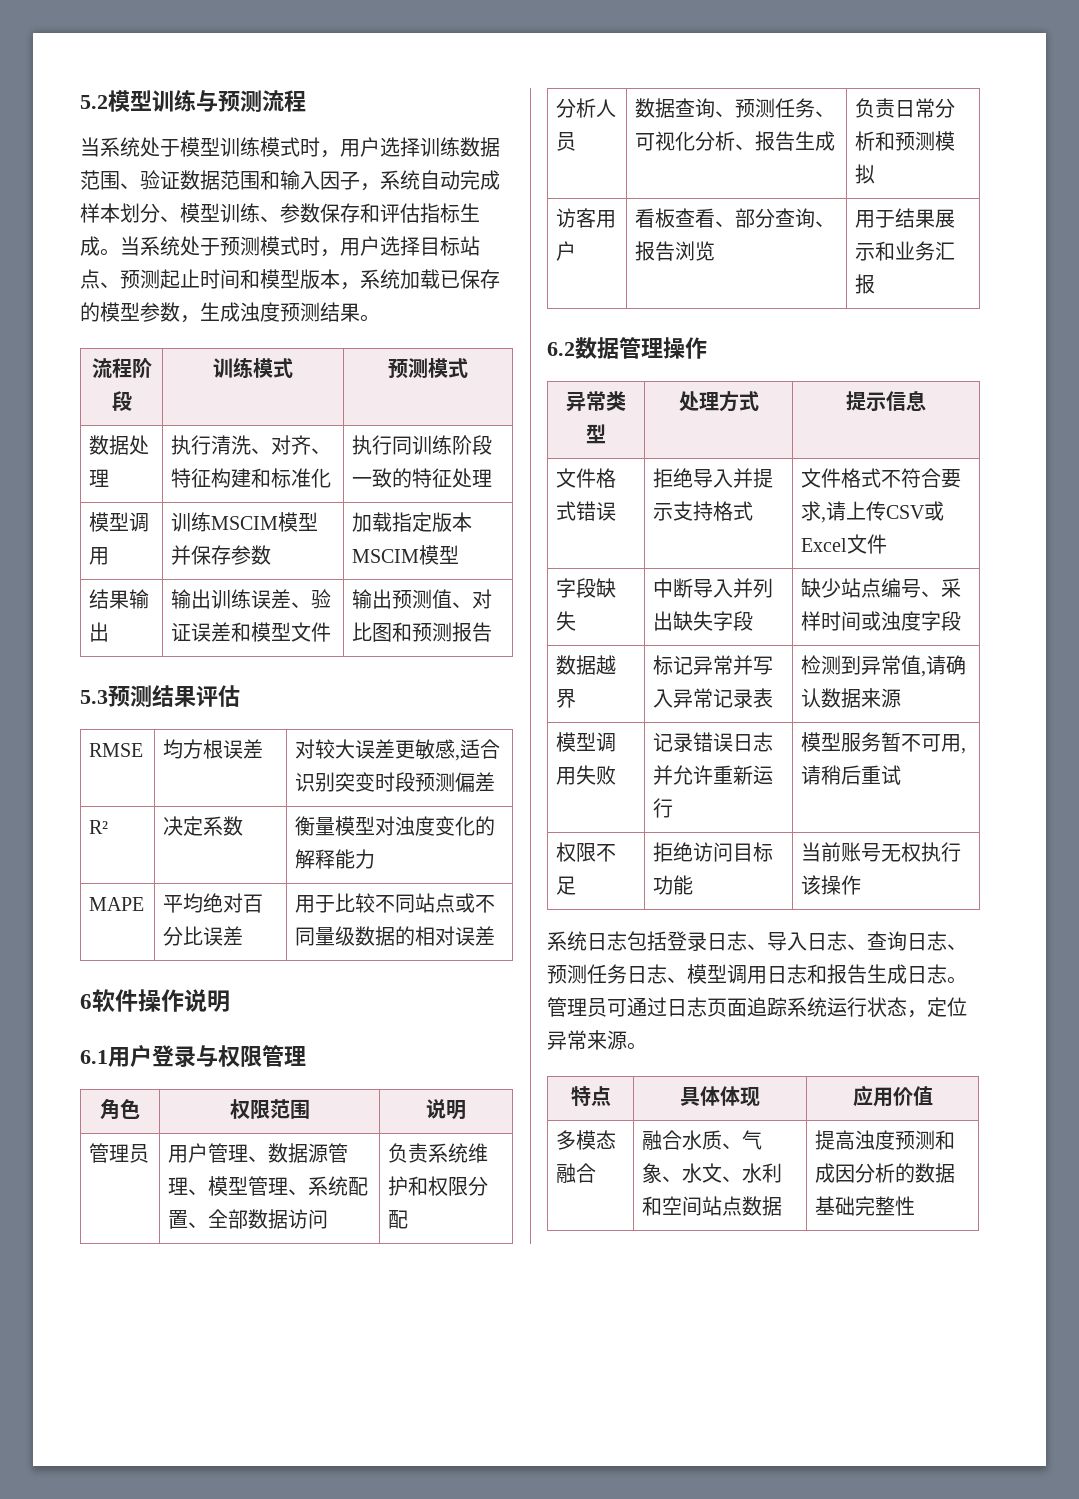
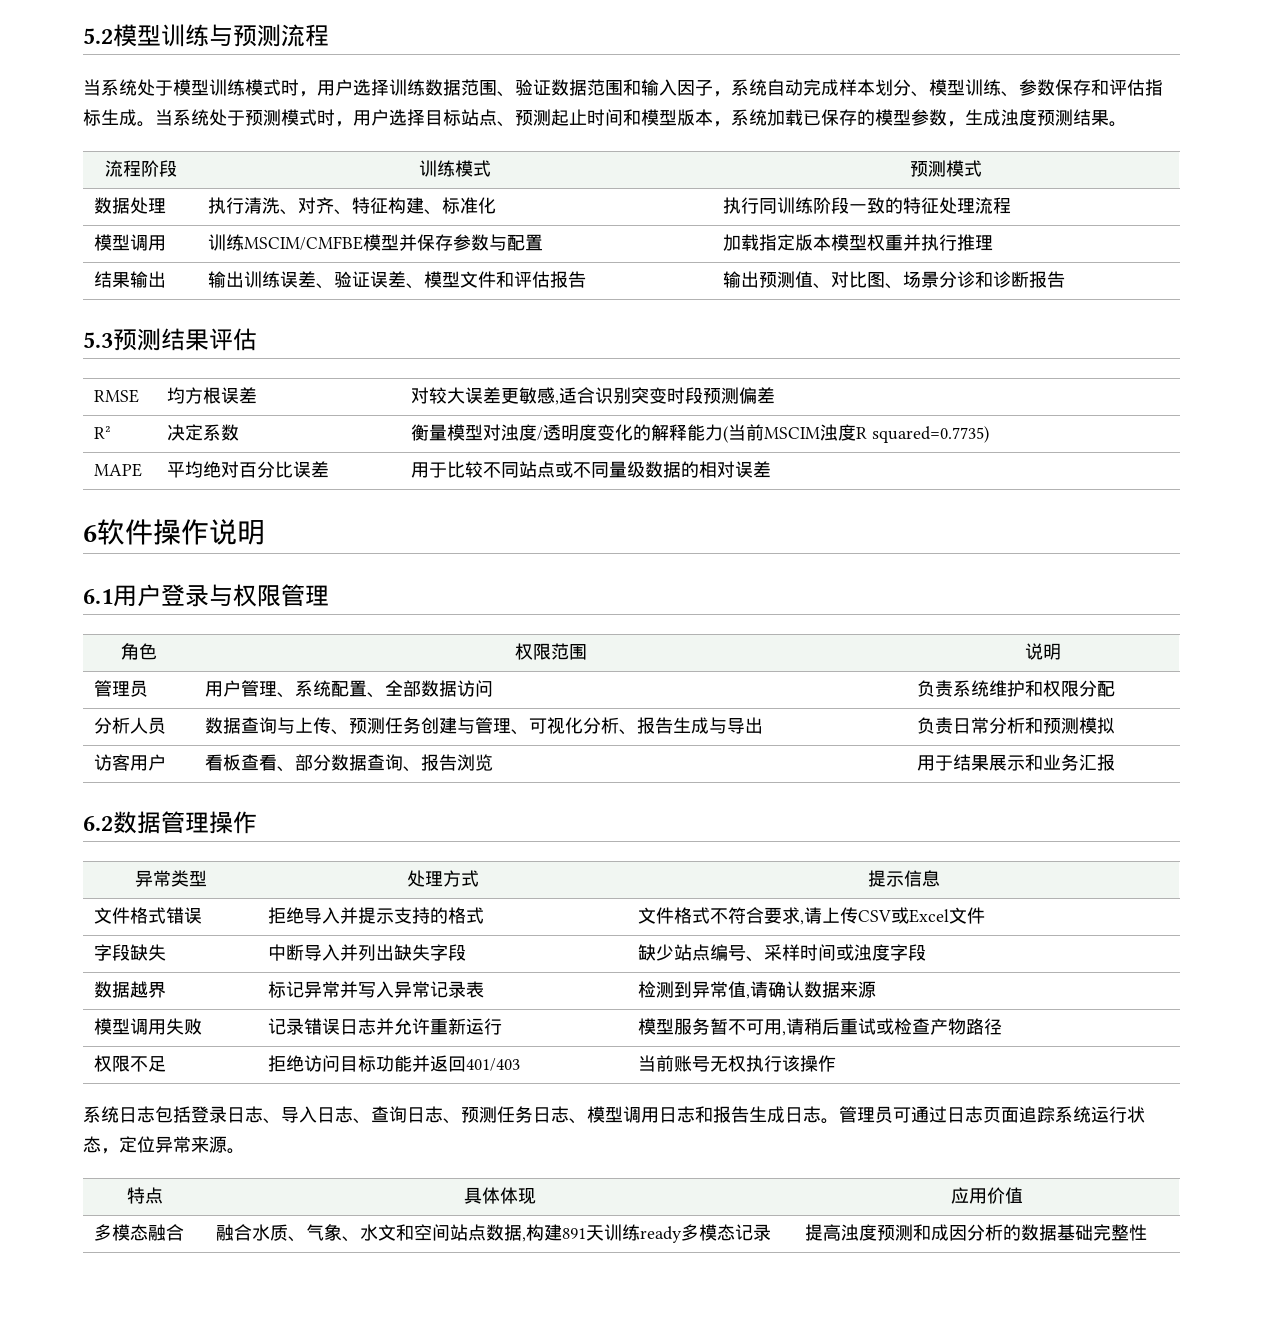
[251,468,272,488] 和 -> [424,209,443,215] 、
(493, 478) none -> [975,197,1012,214] 流程
[211,516,279,530] MSCIM -> [244,236,364,250] MSCIM/CMFBE
(272, 555) none -> [489,234,544,251] 与配置
[352,545,460,565] MSCIM模型 -> [831,234,994,251] 模型权重并执行推理
[231,622,252,642] 和 -> [406,283,425,289] 、
(332, 632) none -> [496,271,587,288] 和评估报告
[392,622,453,642] 和预测 -> [885,271,1030,289] 、场景分诊和诊断
(436, 826) none -> [537,424,598,441] /透明度
(376, 859) none -> [723,424,990,443] (当前MSCIM浊度R squared=0.7735)
[268,1143,349,1163] [168,1176,309,1196] 数据源管理、模型管理、 -> (296, 695) none
[715,98,816,118] 、预测任务 -> [277,717,512,735] 与上传、预测任务创建与管理
(836, 141) none -> [709,717,764,734] 与导出
(776, 218) none -> [331,754,368,771] 数据
(714, 511) none -> [430,907,449,924] 的
(902, 775) none -> [876,1018,1003,1035] 或检查产物路径
(694, 885) none -> [412,1055,521,1072] 并返回401/403
[722,1163,783,1183] 、水利 -> (397, 1232) none
(783, 1206) none -> [522,1224,772,1243] ,构建891天训练ready多模态记录

